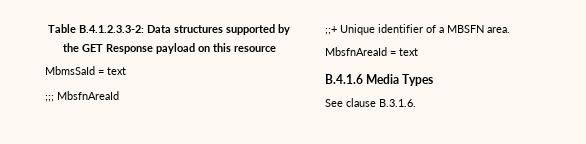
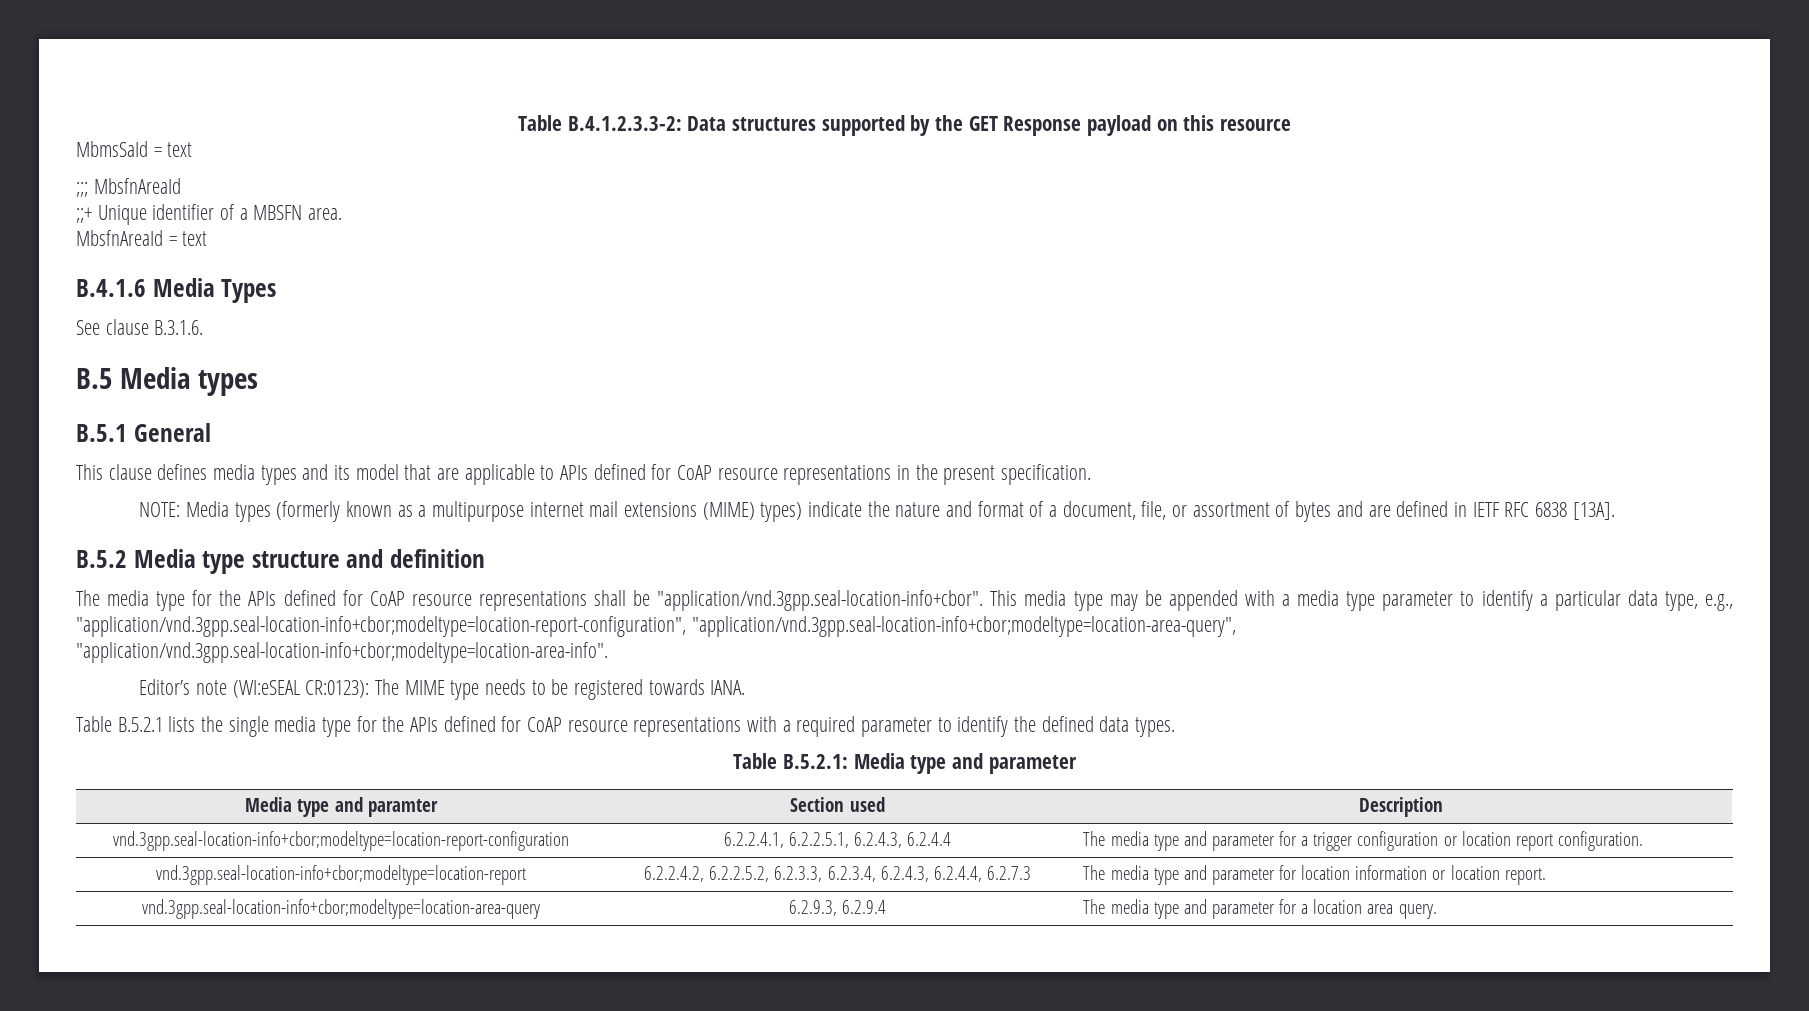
(416, 103) none -> [76,367,259,396] [76,423,211,442] [76,464,1092,485] [139,501,1615,522] [76,549,486,574] [76,590,1733,611] [76,616,1236,637] [76,642,608,663] [139,679,746,700] [76,716,1176,737] [733,753,1077,774] [245,797,438,817] [790,797,885,812] [1359,797,1443,817] [113,831,569,851] [723,832,952,848] [1083,831,1644,851] [156,865,526,885] [644,866,1031,882] [1083,865,1546,885] [142,899,540,919] [788,900,887,916] [1083,899,1437,919] // B.5 Media types // B.5.1 General // This clause defines media types and its model that are applicable to APIs defined for CoAP resource representations in the present specification. // NOTE: Media types (formerly known as a multipurpose internet mail extensions (MIME) types) indicate the nature and format of a document, file, or assortment of bytes and are defined in IETF RFC 6838 [13A]. // B.5.2 Media type structure and definition // The media type for the APIs defined for CoAP resource representations shall be "application/vnd.3gpp.seal-location-info+cbor". This media type may be appended with a media type parameter to identify a particular data type, e.g., "application/vnd.3gpp.seal-location-info+cbor;modeltype=location-report-configuration", "application/vnd.3gpp.seal-location-info+cbor;modeltype=location-area-query", "application/vnd.3gpp.seal-location-info+cbor;modeltype=location-area-info". // Editor’s note (WI:eSEAL CR:0123): The MIME type needs to be registered towards IANA. // Table B.5.2.1 lists the single media type for the APIs defined for CoAP resource representations with a required parameter to identify the defined data types. // Table B.5.2.1: Media type and parameter // Media type and paramter | Section used | Description // vnd.3gpp.seal-location-info+cbor;modeltype=location-report-configuration | 6.2.2.4.1, 6.2.2.5.1, 6.2.4.3, 6.2.4.4 | The media type and parameter for a trigger configuration or location report configuration. // vnd.3gpp.seal-location-info+cbor;modeltype=location-report | 6.2.2.4.2, 6.2.2.5.2, 6.2.3.3, 6.2.3.4, 6.2.4.3, 6.2.4.4, 6.2.7.3 | The media type and parameter for location information or location report. // vnd.3gpp.seal-location-info+cbor;modeltype=location-area-query | 6.2.9.3, 6.2.9.4 | The media type and parameter for a location area query.

